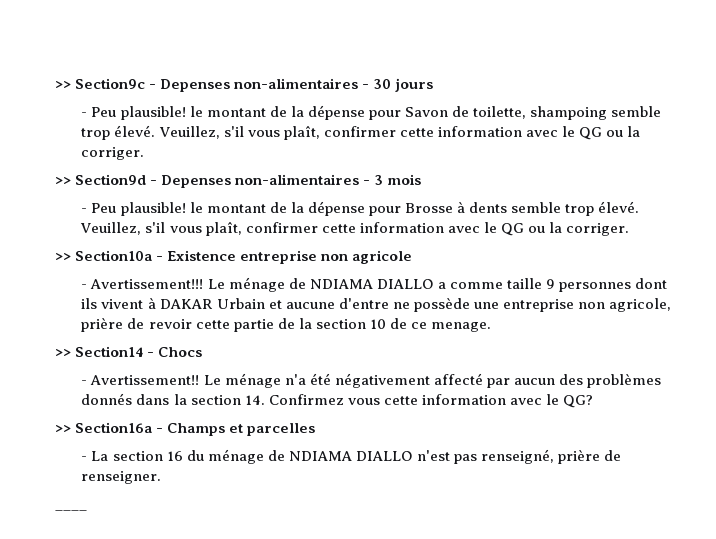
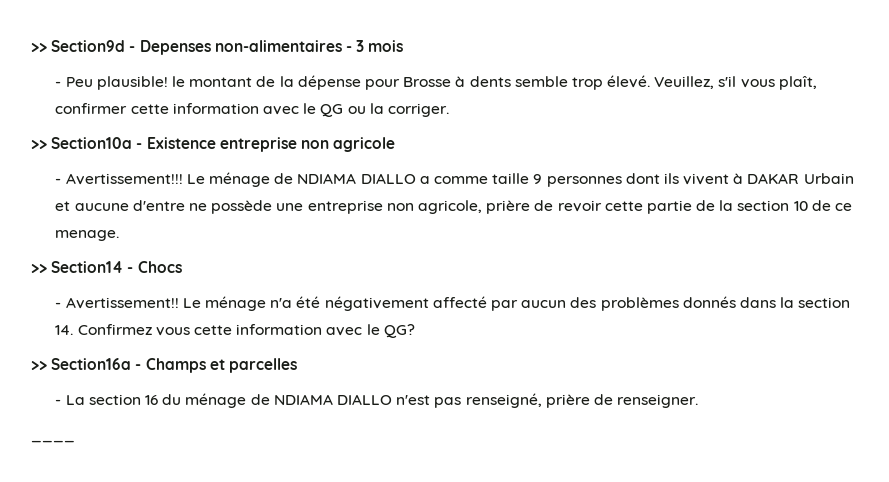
[55,78,434,92] [81,105,662,120] [81,125,641,140] [81,147,145,160] [55,177,71,185] >> Section9c - Depenses non-alimentaires - 30 jours // - Peu plausible! le montant de la dépense pour Savon de toilette, shampoing semble trop élevé. Veuillez, s'il vous plaît, confirmer cette information avec le QG ou la corriger. // >> -> [31,43,47,52] >>

